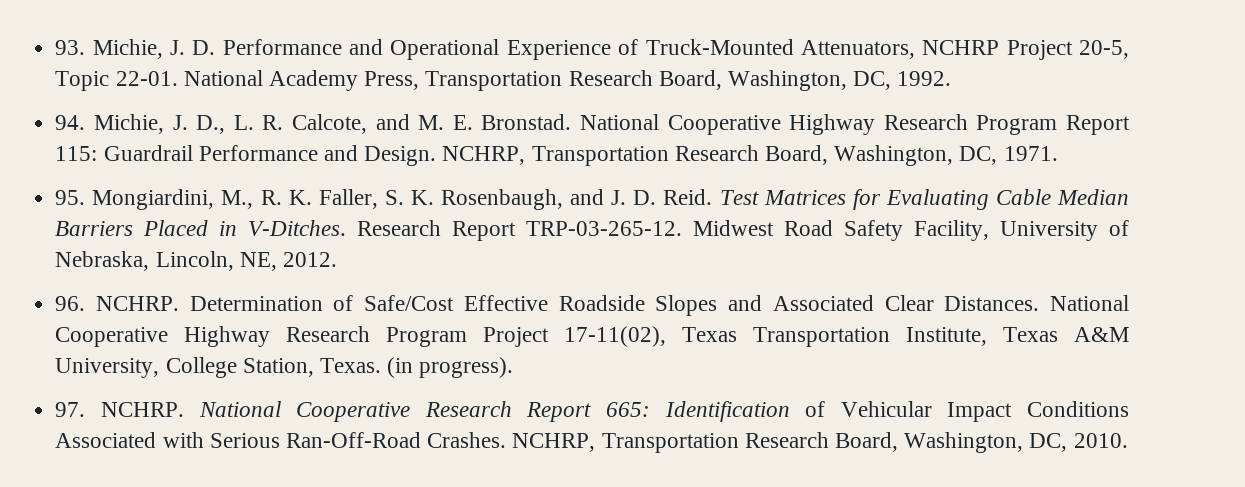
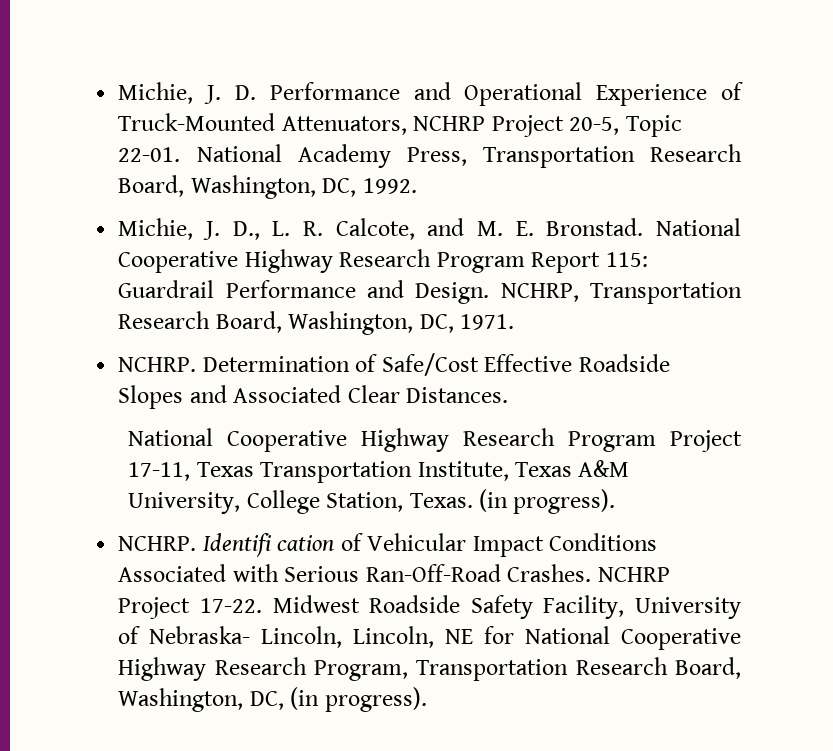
[55,40,86,55] 93. -> (118, 93) none
[55,115,86,130] 94. -> (417, 186) none
[55,189,1129,210] [55,220,1129,241] [55,251,337,271] [55,296,86,311] 95. Mongiardini, M., R. K. Faller, S. K. Rosenbaugh, and J. D. Reid. Test Matrices for Evaluating Cable Median Barriers Placed in V-Ditches. Research Report TRP-03-265-12. Midwest Road Safety Facility, University of Nebraska, Lincoln, NE, 2012. // 96. -> (515, 322) none
(1040, 303) none -> (509, 395) //
[564,326,667,347] 17-11(02), -> [128,462,191,481] 17-11,
[55,401,790,422] 97. NCHRP. National Cooperative Research Report 665: Identification -> [118,533,335,557] NCHRP. Identifi cation
[512,432,1128,453] NCHRP, Transportation Research Board, Washington, DC, 2010. -> [597,567,670,582] [118,595,742,619] [118,626,741,650] [118,657,742,681] [118,687,427,712] NCHRP Project 17-22. Midwest Roadside Safety Facility, University of Nebraska- Lincoln, Lincoln, NE for National Cooperative Highway Research Program, Transportation Research Board, Washington, DC, (in progress).

